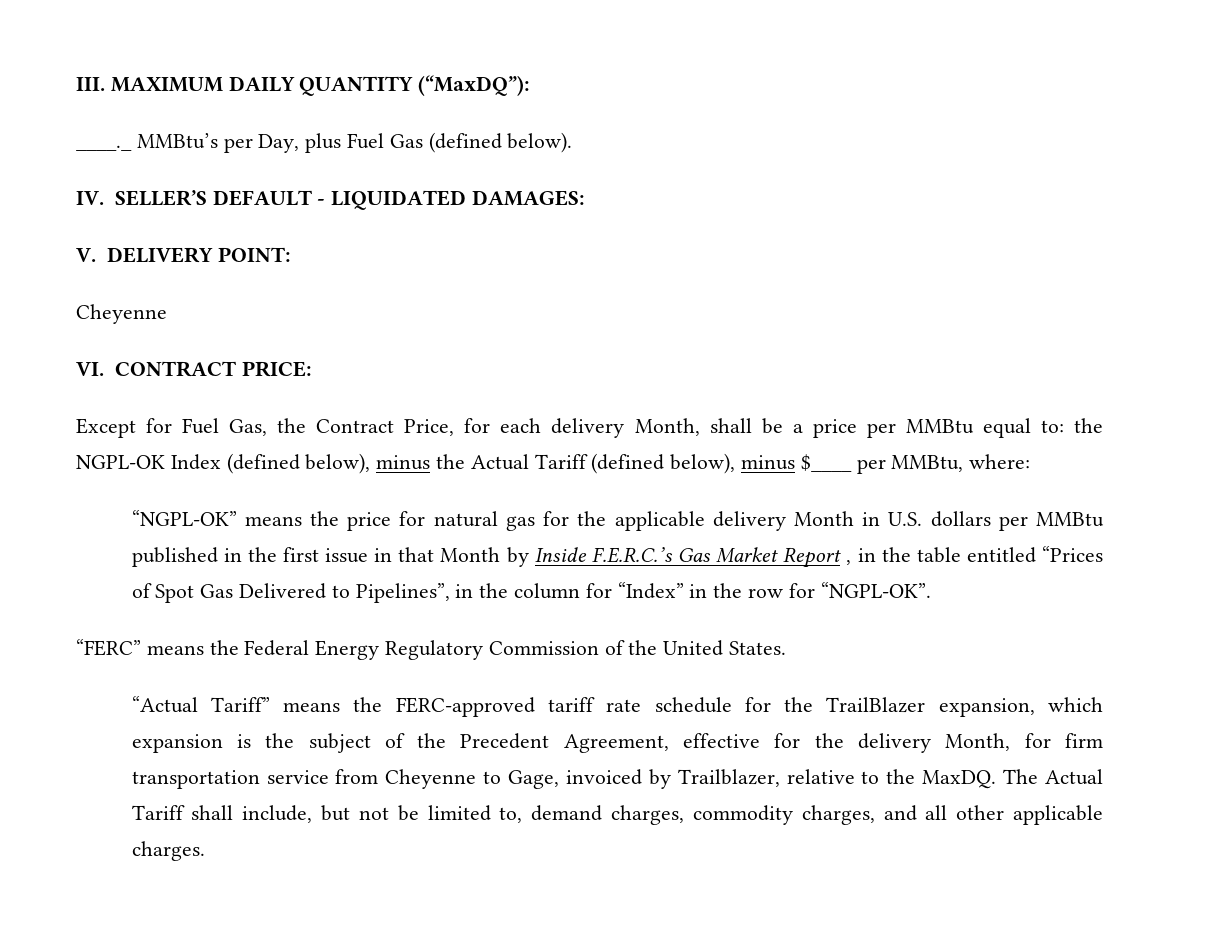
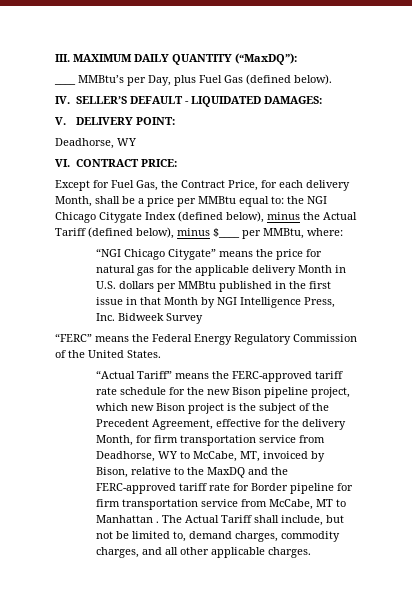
[76,145,132,151] ____._ -> [54,83,76,85] ____
[76,304,167,324] Cheyenne -> [55,138,136,149] Deadhorse, WY
[76,455,165,469] NGPL-OK -> [307,196,327,204] [55,212,142,223] NGI Chicago Citygate
[131,510,237,526] “NGPL-OK” -> [96,248,217,260] “NGI Chicago Citygate”
[534,546,1103,568] [131,582,931,603] Inside F.E.R.C.’s Gas Market Report , in the table entitled “Prices of Spot Gas Delivered to Pipelines”, in the column for “Index” in the row for “NGPL-OK”. -> [217,297,336,308] [96,313,204,324] NGI Intelligence Press, Inc. Bidweek Survey
[826,697,1104,717] [131,734,223,753] TrailBlazer expansion, which expansion -> [207,387,351,398] [96,403,225,414] new Bison pipeline project, which new Bison project
[385,769,560,789] Cheyenne to Gage, -> [96,451,261,462] Deadhorse, WY to McCabe, MT,
[677,769,780,787] Trailblazer, -> [96,467,129,478] Bison,
[922,770,997,789] MaxDQ. -> [207,467,289,478] [96,483,354,494] [96,499,347,510] [96,515,160,523] MaxDQ and the FERC-approved tariff rate for Border pipeline for firm transportation service from McCabe, MT to Manhattan .

